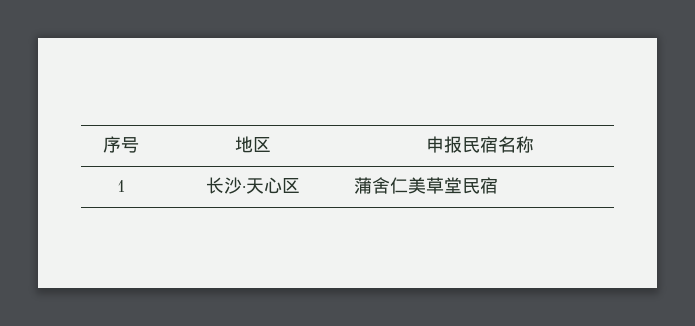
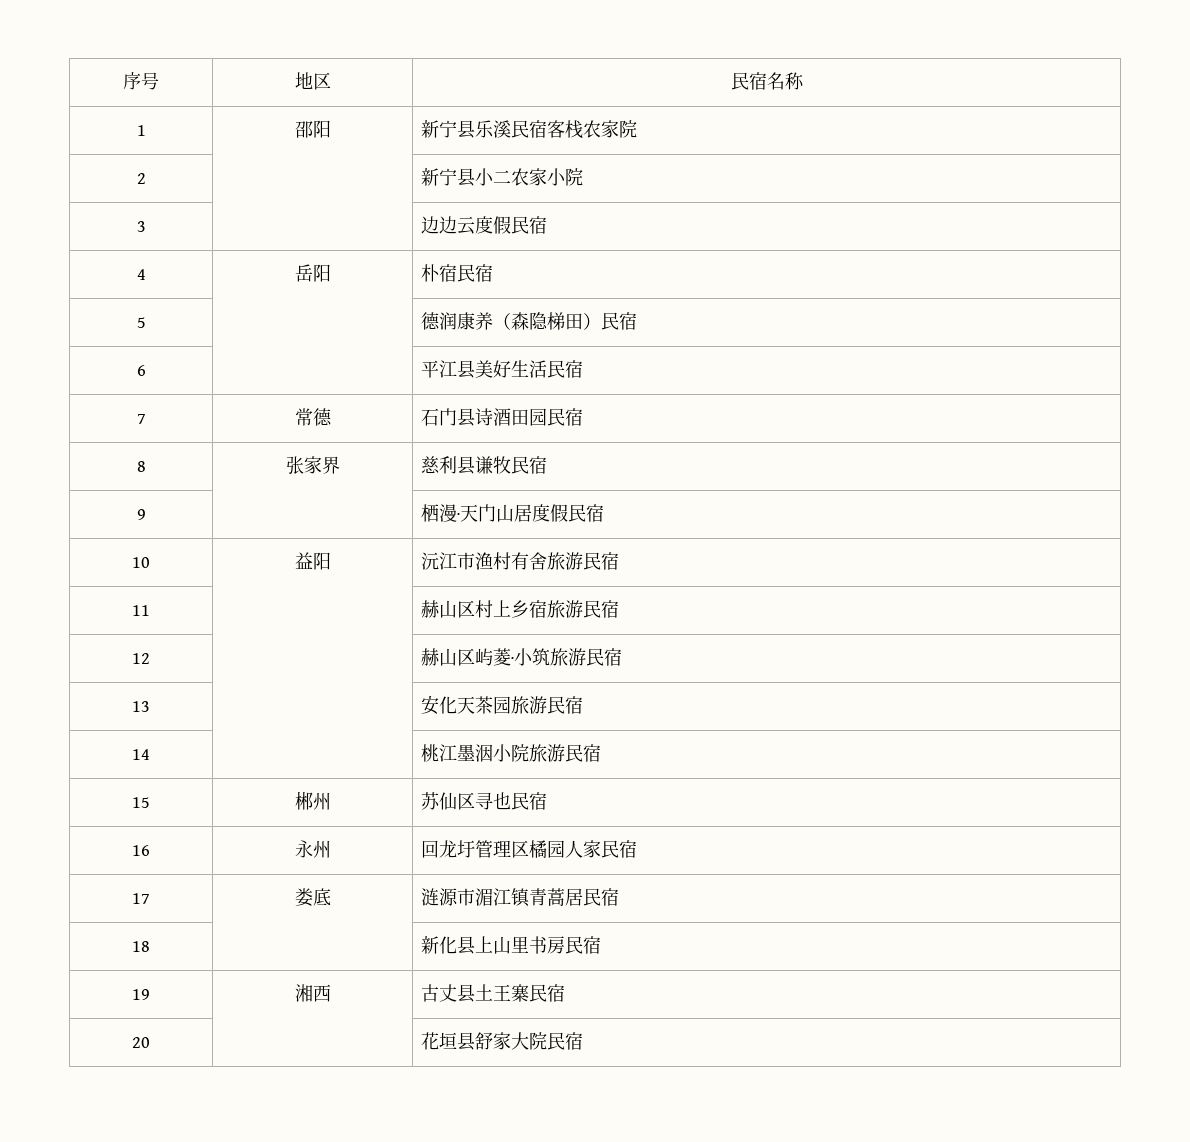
[425,136,462,153] 申报 -> (331, 81) none
[205,177,300,194] [353,177,462,194] 长沙·天心区 | 蒲舍仁美草堂 -> [294,120,331,138] [421,120,638,139] [136,173,146,184] [421,168,584,187] [136,221,146,232] [421,216,548,235] [136,269,146,280] [294,264,331,282] [421,264,494,282] [136,317,146,328] [421,312,638,330] [136,365,146,376] [421,360,584,379] [136,414,146,424] [294,408,332,426] [421,408,584,427] [136,461,146,472] [285,456,340,474] [421,456,548,475] [136,509,146,520] [421,504,605,522] [132,557,150,568] [294,552,331,570] [421,552,620,570] [132,605,150,616] [421,600,620,618] [132,653,150,664] [421,648,623,666] [132,701,150,712] [421,695,584,715] [132,749,150,760] [421,744,602,762] [132,797,150,808] [294,791,331,810] [421,792,548,810] [132,845,150,856] [294,840,331,858] [421,840,638,858] [132,893,150,904] [294,888,331,907] [421,888,620,907] [132,941,150,952] [421,936,602,955] [132,989,150,1000] [294,984,331,1002] [421,984,566,1003] [132,1037,150,1048] [421,1032,548,1051] 邵阳 | 新宁县乐溪民宿客栈农家院 // 2 | | 新宁县小二农家小院 // 3 | | 边边云度假民宿 // 4 | 岳阳 | 朴宿民宿 // 5 | | 德润康养（森隐梯田）民宿 // 6 | | 平江县美好生活民宿 // 7 | 常德 | 石门县诗酒田园民宿 // 8 | 张家界 | 慈利县谦牧民宿 // 9 | | 栖漫·天门山居度假民宿 // 10 | 益阳 | 沅江市渔村有舍旅游民宿 // 11 | | 赫山区村上乡宿旅游民宿 // 12 | | 赫山区屿菱·小筑旅游民宿 // 13 | | 安化天茶园旅游民宿 // 14 | | 桃江墨洇小院旅游民宿 // 15 | 郴州 | 苏仙区寻也民宿 // 16 | 永州 | 回龙圩管理区橘园人家民宿 // 17 | 娄底 | 涟源市湄江镇青蒿居民宿 // 18 | | 新化县上山里书房民宿 // 19 | 湘西 | 古丈县土王寨民宿 // 20 | | 花垣县舒家大院

